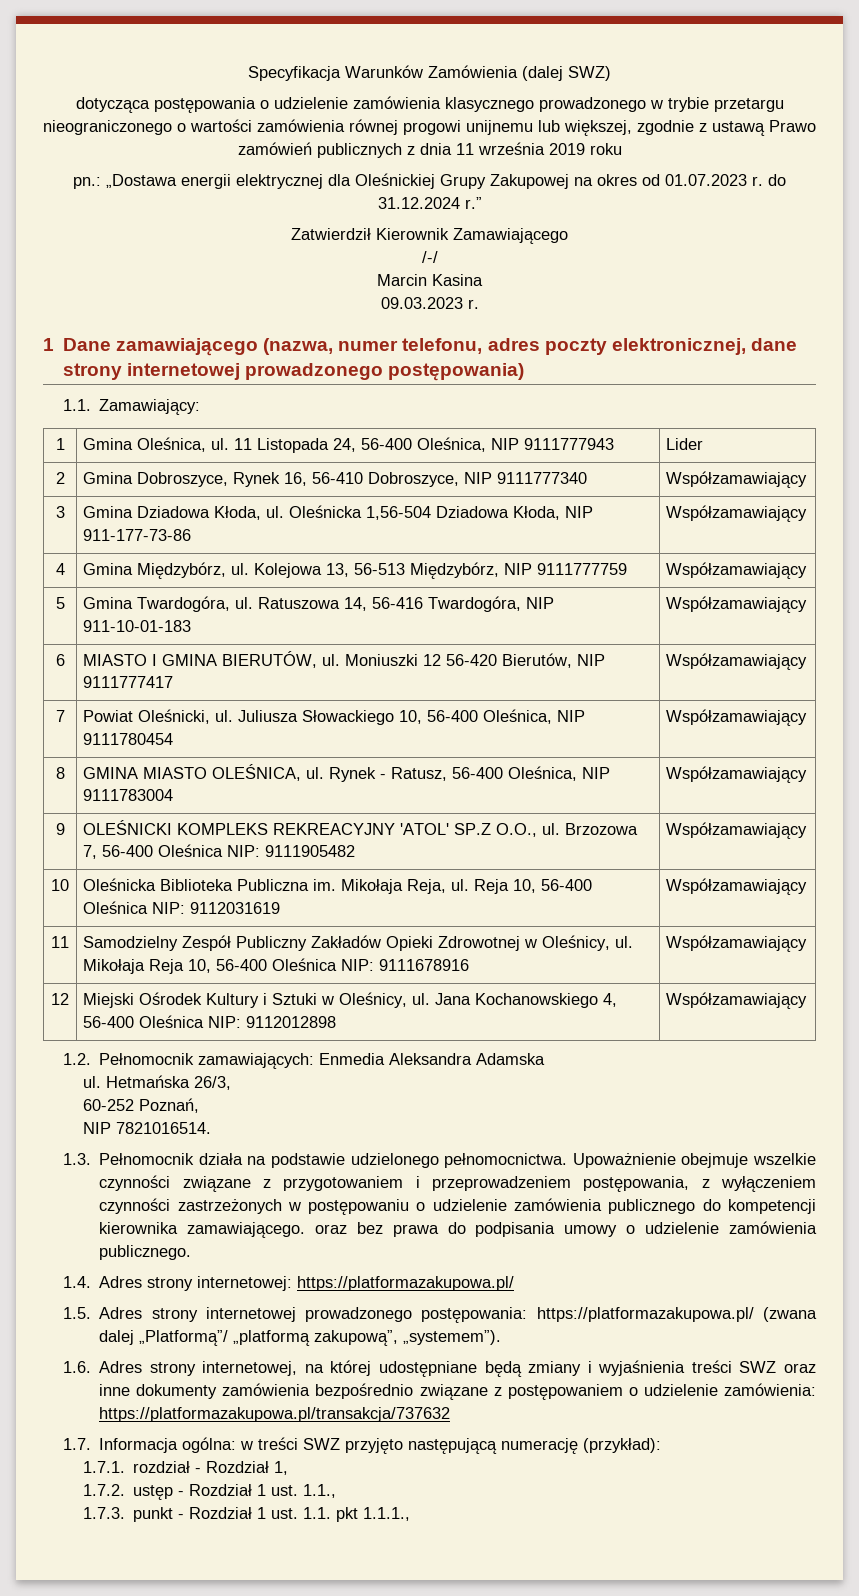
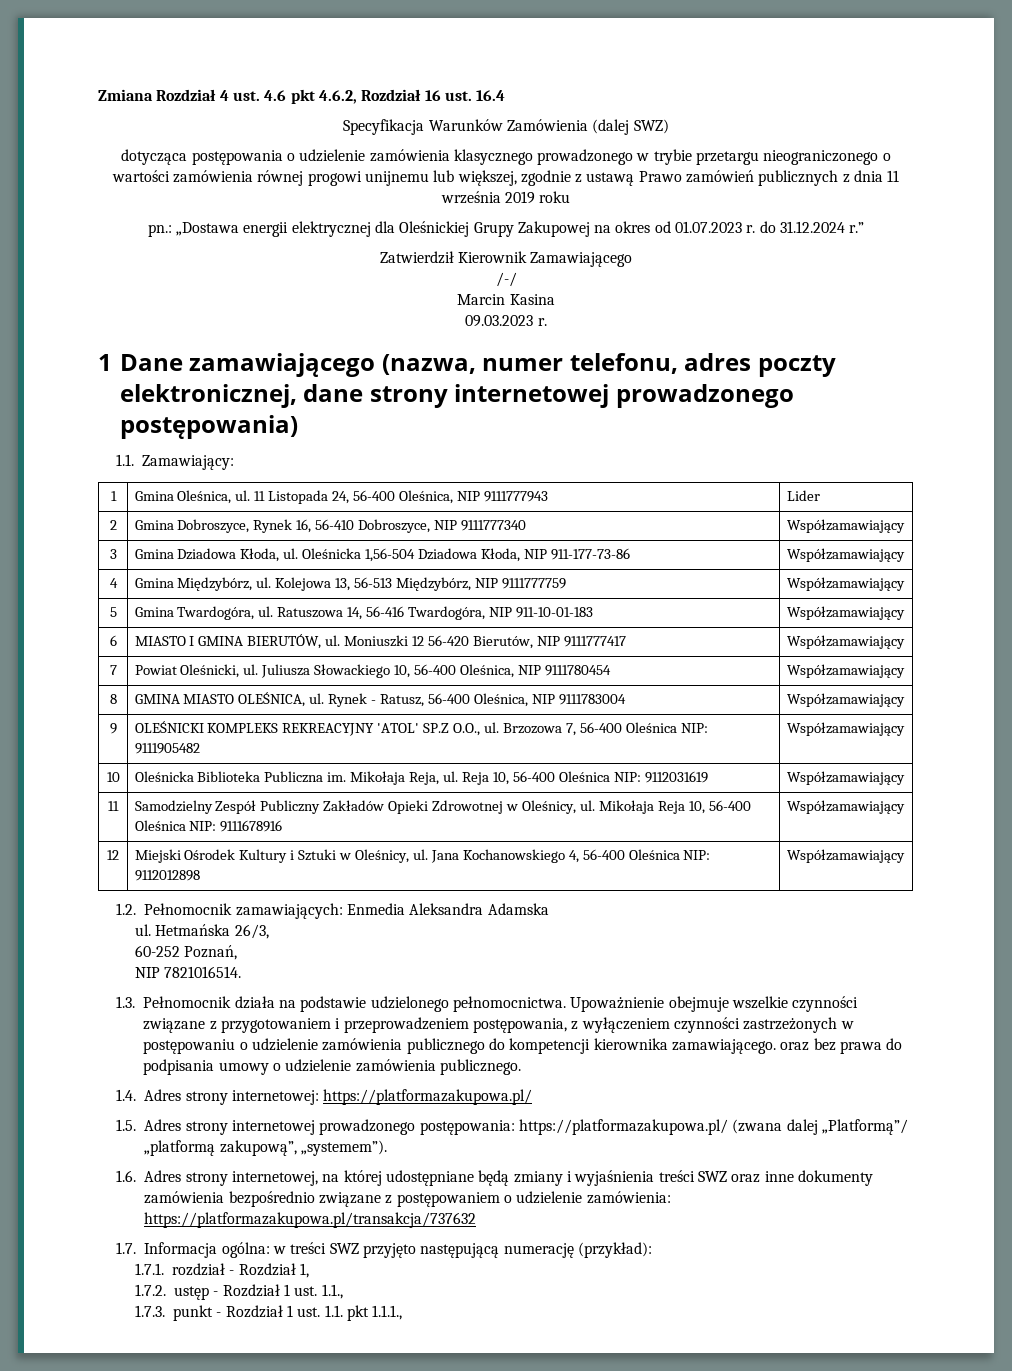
(248, 73) none -> [98,89,506,104] Zmiana Rozdział 4 ust. 4.6 pkt 4.6.2, Rozdział 16 ust. 16.4 //

